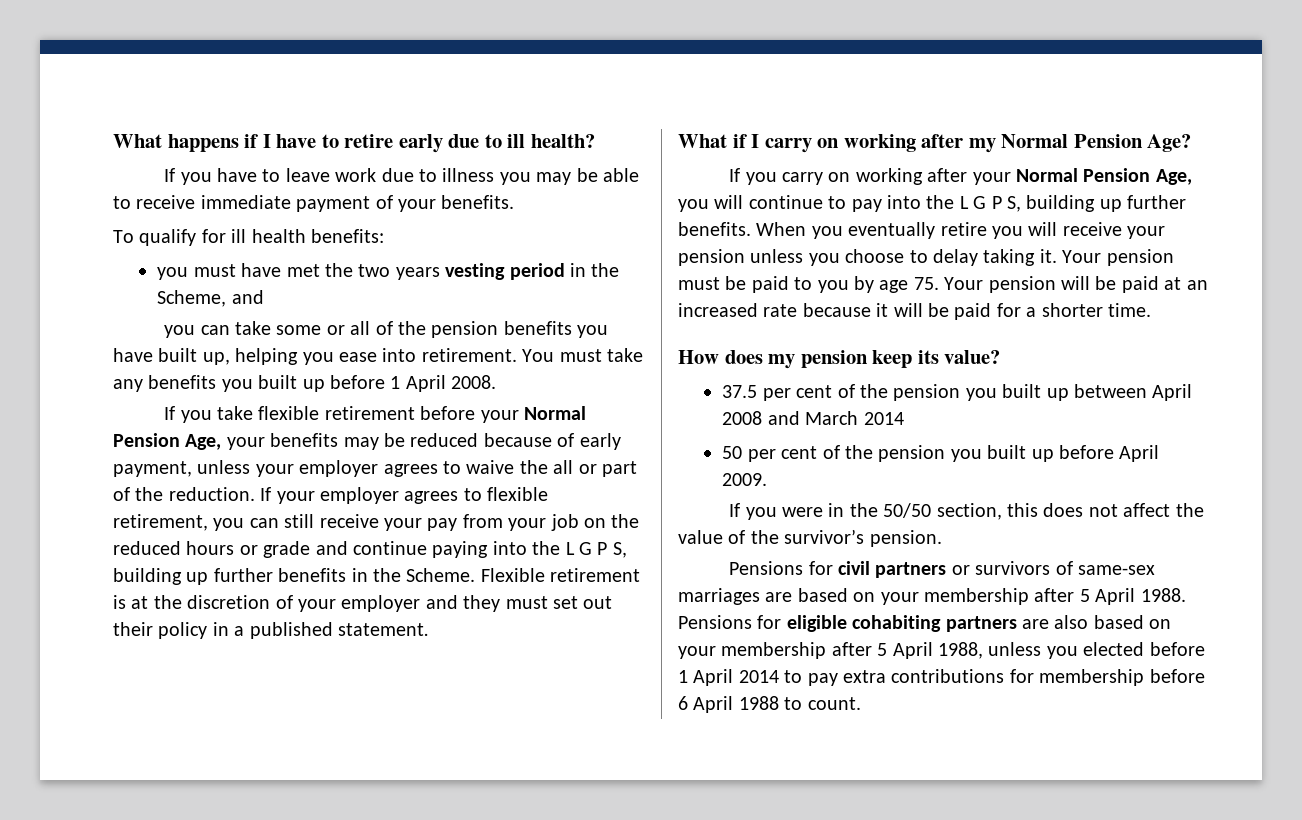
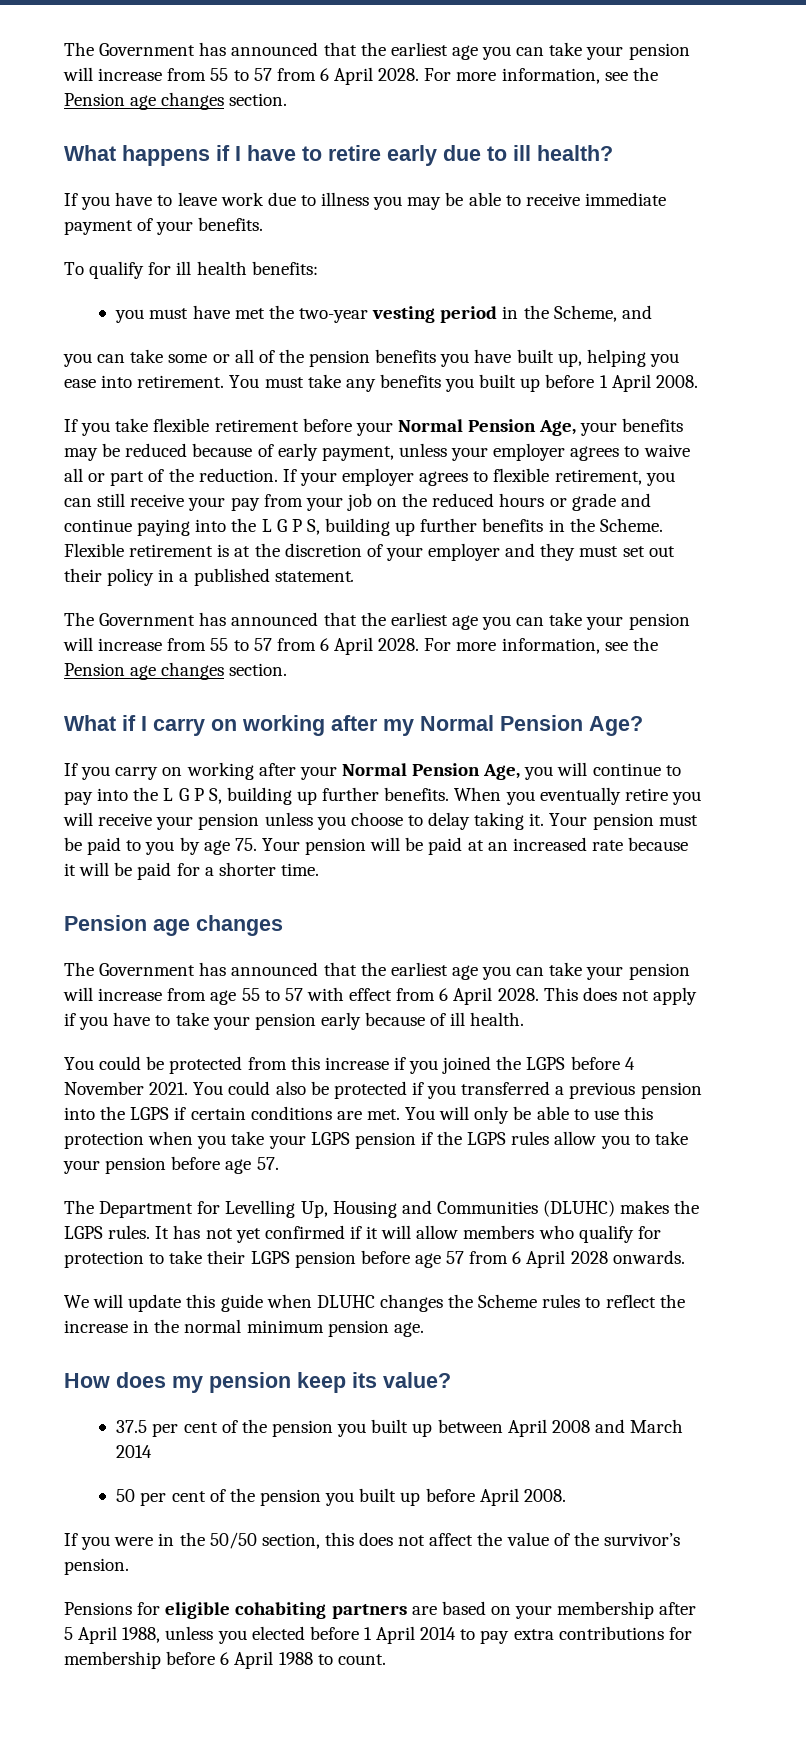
(113, 141) none -> [64,42,690,60] [63,67,658,85] [64,92,288,110] The Government has announced that the earliest age you can take your pension will increase from 55 to 57 from 6 April 2028. For more information, see the Pension age changes section. //
[358,264,440,280] two years -> [299,308,369,323] two-year
[519,460,548,474] the -> (690, 450) none
(429, 629) none -> [64,612,690,630] [63,637,658,655] [64,662,288,680] // The Government has announced that the earliest age you can take your pension will increase from 55 to 57 from 6 April 2028. For more information, see the Pension age changes section.
(1151, 310) none -> [64,915,283,936] [64,962,690,980] [63,987,698,1005] [64,1012,525,1030] [64,1056,635,1074] [64,1081,702,1099] [64,1106,653,1124] [64,1131,688,1149] [63,1156,279,1174] [64,1200,700,1218] [64,1225,661,1243] [64,1250,685,1268] [64,1294,685,1312] [64,1319,424,1337] // Pension age changes // The Government has announced that the earliest age you can take your pension will increase from age 55 to 57 with effect from 6 April 2028. This does not apply if you have to take your pension early because of ill health. // You could be protected from this increase if you joined the LGPS before 4 November 2021. You could also be protected if you transferred a previous pension into the LGPS if certain conditions are met. You will only be able to use this protection when you take your LGPS pension if the LGPS rules allow you to take your pension before age 57. // The Department for Levelling Up, Housing and Communities (DLUHC) makes the LGPS rules. It has not yet confirmed if it will allow members who qualify for protection to take their LGPS pension before age 57 from 6 April 2028 onwards. // We will update this guide when DLUHC changes the Scheme rules to reflect the increase in the normal minimum pension age.
[722,473,768,486] 2009. -> [523,1489,566,1502] 2008.
[837,561,1155,578] [678,588,1186,605] [678,615,782,629] civil partners or survivors of same-sex marriages are based on your membership after 5 April 1988. Pensions for -> (161, 1608) none
[1054,615,1089,629] also -> (437, 1610) none

